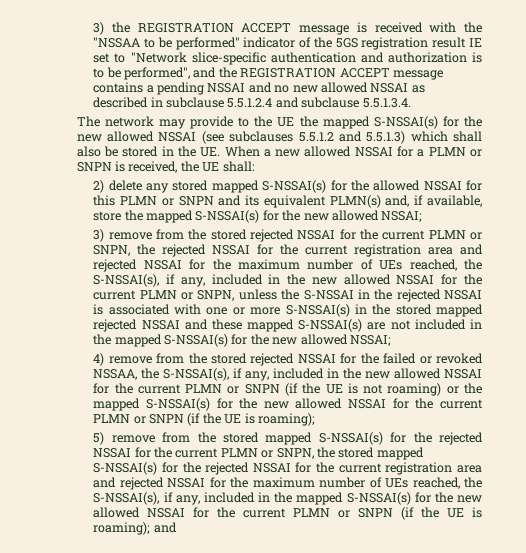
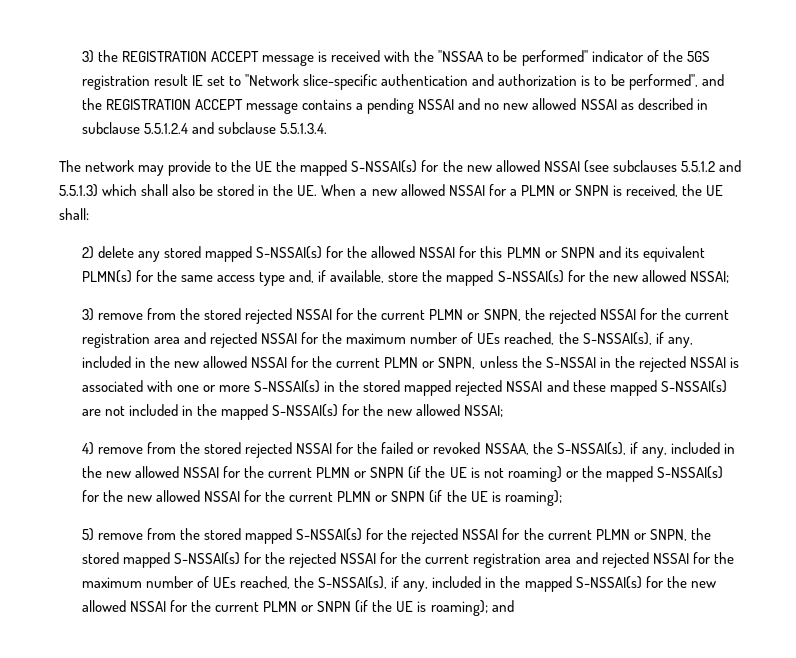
(381, 201) none -> [135,270,286,286] for the same access type

